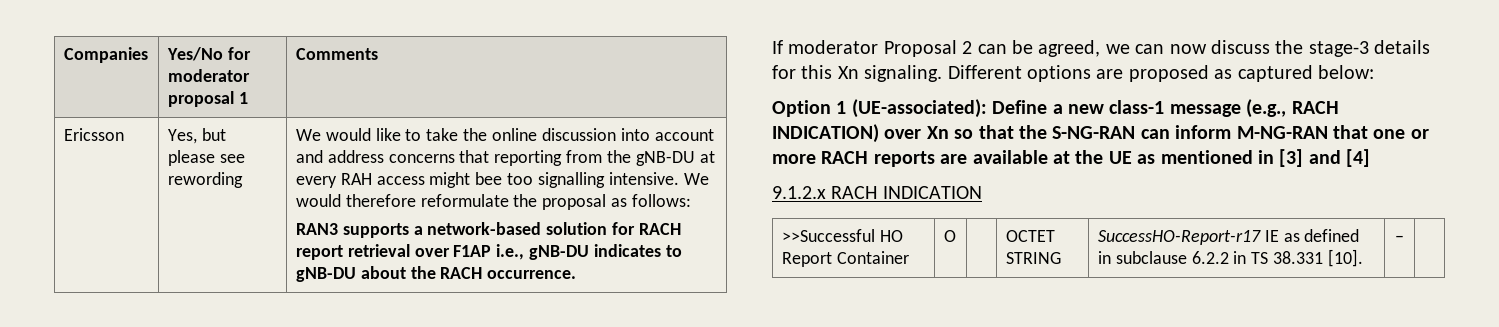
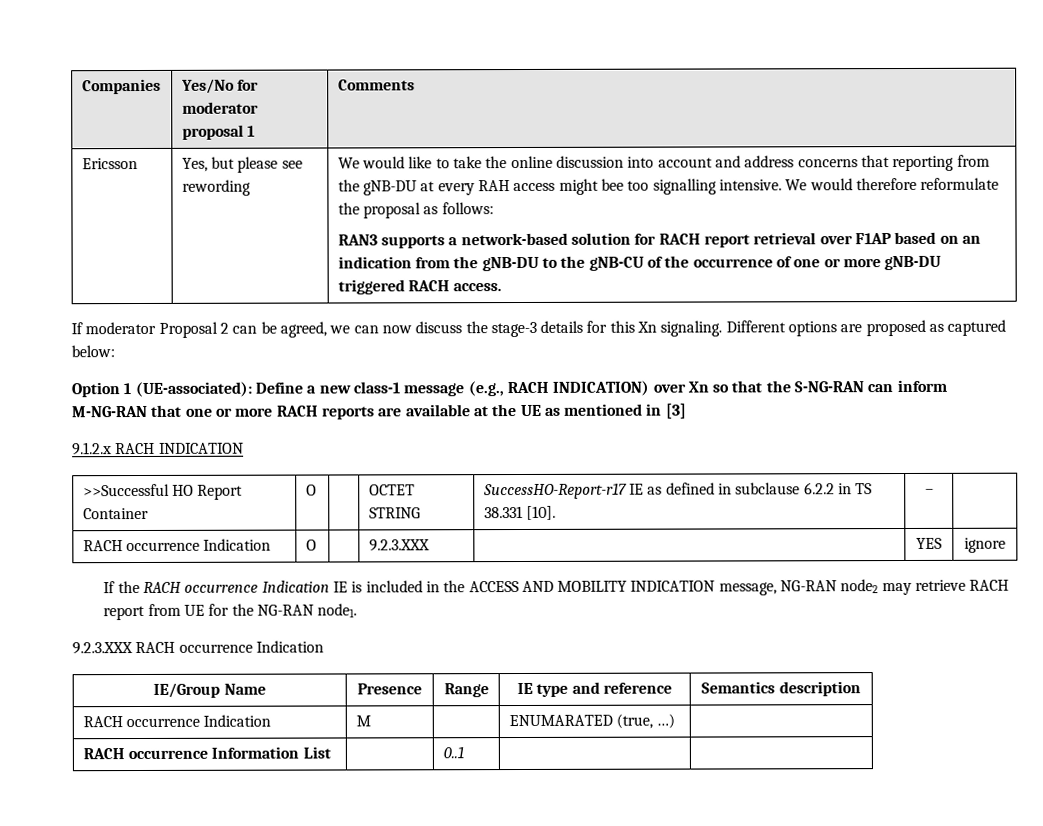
[496,244,682,260] [295,266,577,282] i.e., gNB-DU indicates to gNB-DU about the RACH occurrence. -> [894,231,981,245] [337,255,942,272] [337,279,503,295] based on an indication from the gNB-DU to the gNB-CU of the occurrence of one or more gNB-DU triggered RACH access.
[1308,149,1371,167] and [4] -> (687, 411) none
(1404, 238) none -> [82,538,272,552] [305,539,317,551] [368,539,430,552] [916,537,942,549] [964,537,1006,553] [103,579,1010,596] [103,603,358,621] [72,640,324,655] [153,682,266,698] [357,683,422,695] [443,683,489,698] [517,681,672,697] [701,681,861,697] [82,714,272,728] [355,715,371,727] [508,713,676,729] [82,746,331,760] [442,746,464,759] // RACH occurrence Indication | O | | 9.2.3.XXX | | YES | ignore // If the RACH occurrence Indication IE is included in the ACCESS AND MOBILITY INDICATION message, NG-RAN node2 may retrieve RACH report from UE for the NG-RAN node1. // 9.2.3.XXX RACH occurrence Indication // IE/Group Name | Presence | Range | IE type and reference | Semantics description // RACH occurrence Indication | M | | ENUMARATED (true, …) | // RACH occurrence Information List | | 0..1 | |

